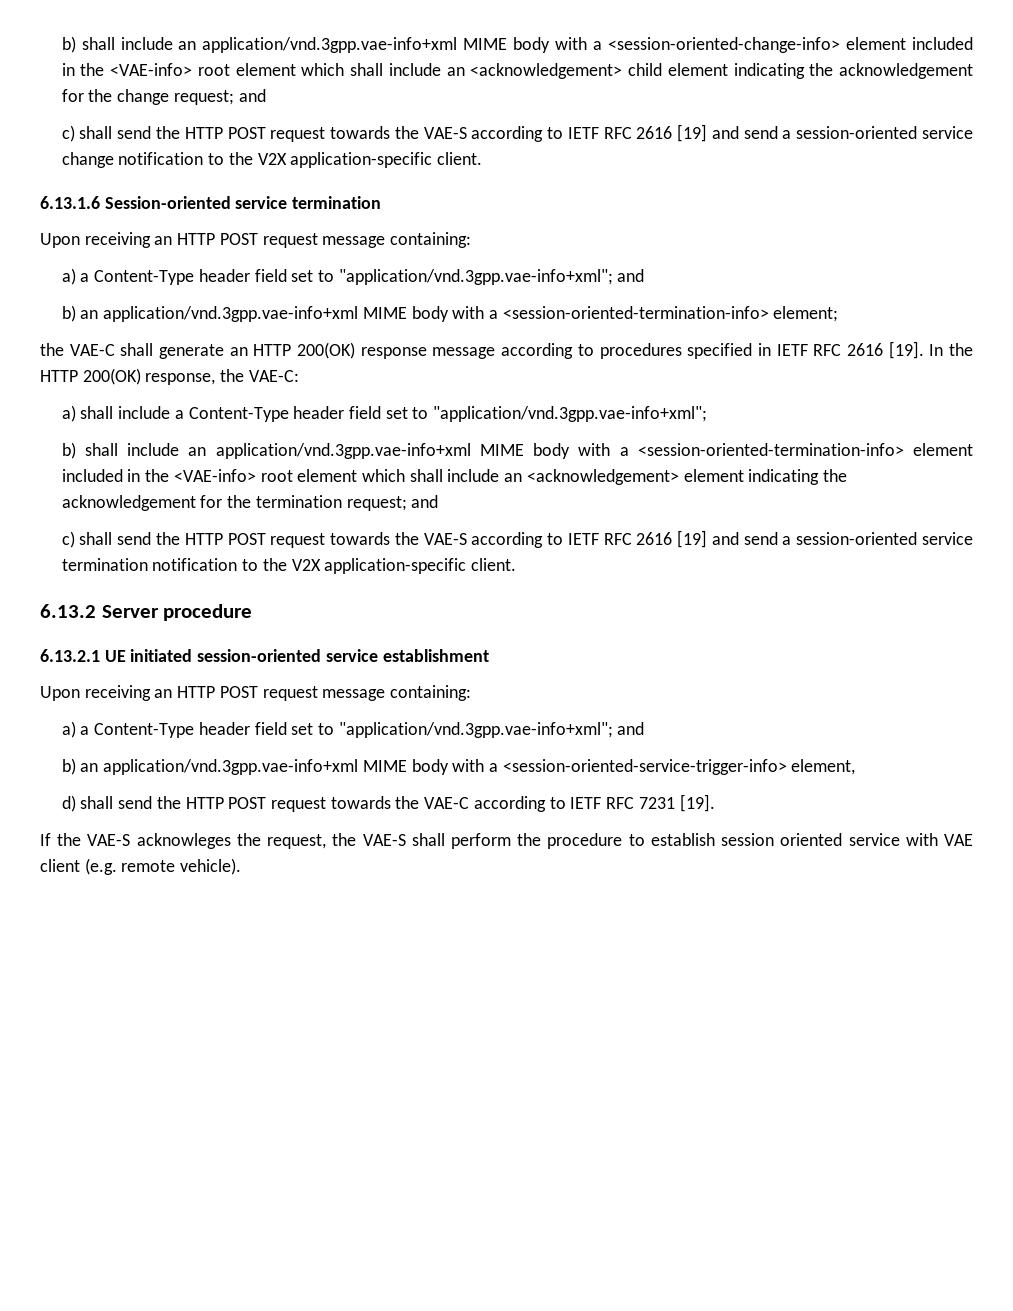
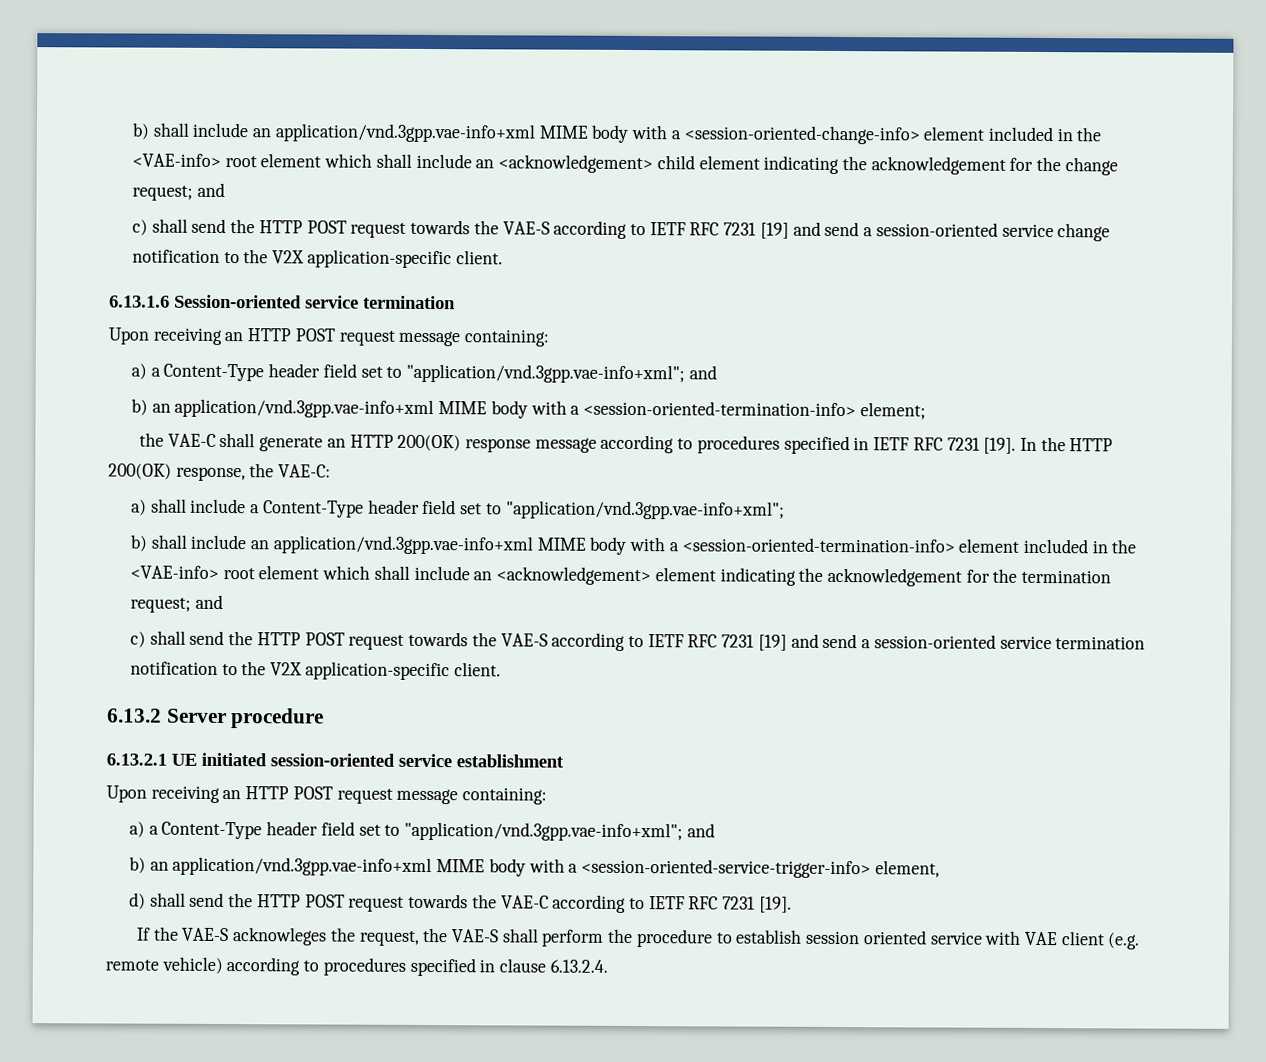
[636,126,673,139] 2616 -> [723,222,757,236] 7231
[846,343,883,356] 2616 -> [946,437,980,451] 7231
[636,532,673,545] 2616 -> [721,634,755,648] 7231
[180,858,242,875] vehicle). -> [161,956,608,977] vehicle) according to procedures specified in clause 6.13.2.4.

